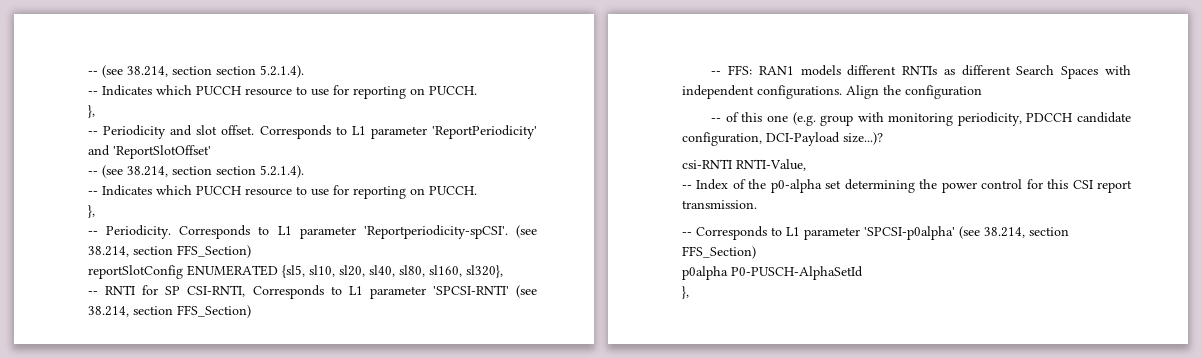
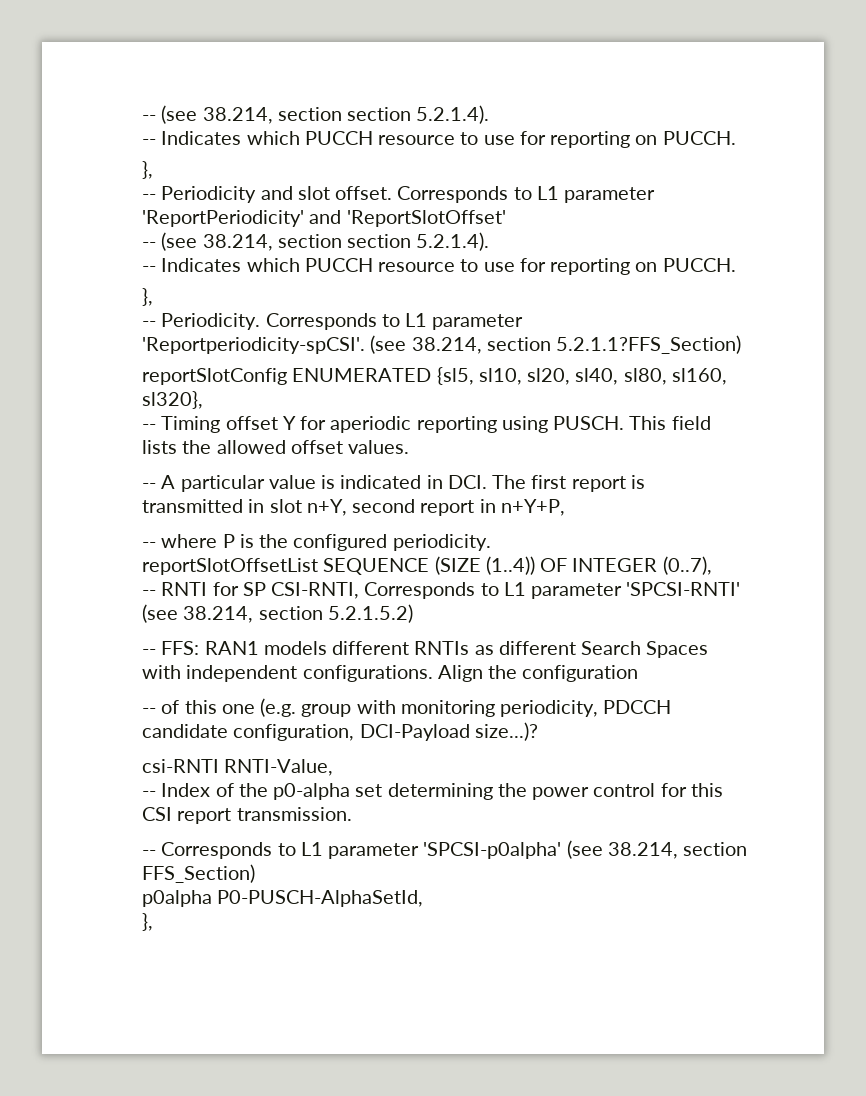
[177,245,251,258] FFS_Section) -> [556,335,742,354] 5.2.1.1?FFS_Section)
(503, 271) none -> [142,416,711,433] [142,440,410,454] [142,475,645,492] [142,499,565,516] [142,534,491,551] [142,556,712,575] // -- Timing offset Y for aperiodic reporting using PUSCH. This field lists the allowed offset values. // -- A particular value is indicated in DCI. The first report is transmitted in slot n+Y, second report in n+Y+P, // -- where P is the configured periodicity. // reportSlotOffsetList SEQUENCE (SIZE (1..4)) OF INTEGER (0..7),
[177,305,251,318] FFS_Section) -> [327,604,413,623] 5.2.1.5.2)
[731,266,863,280] P0-PUSCH-AlphaSetId -> [217,890,424,907] P0-PUSCH-AlphaSetId,

